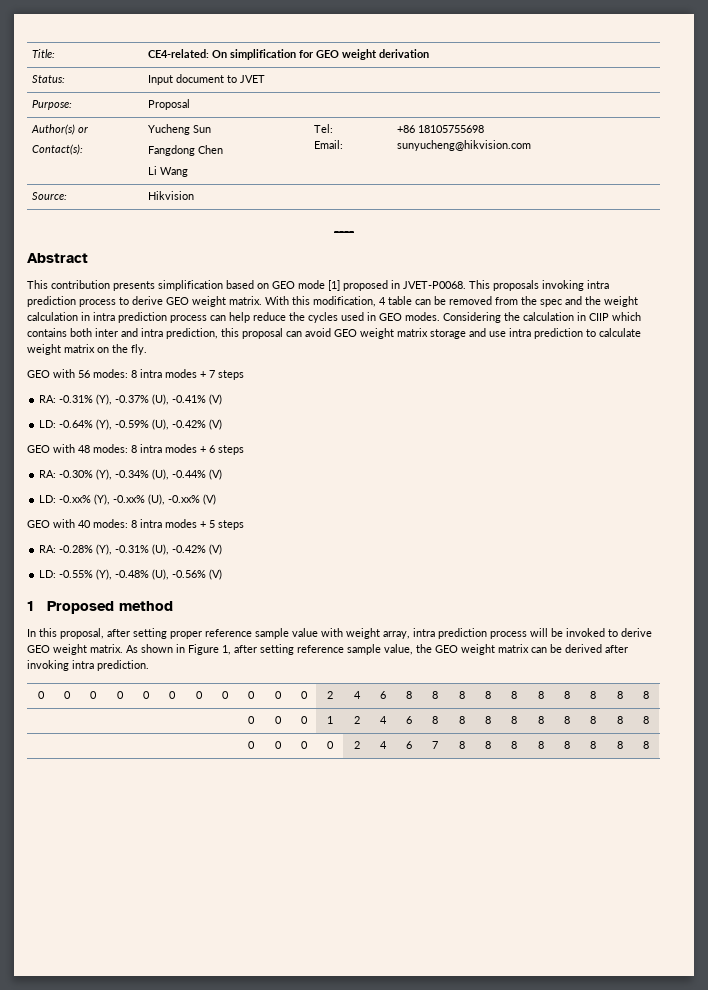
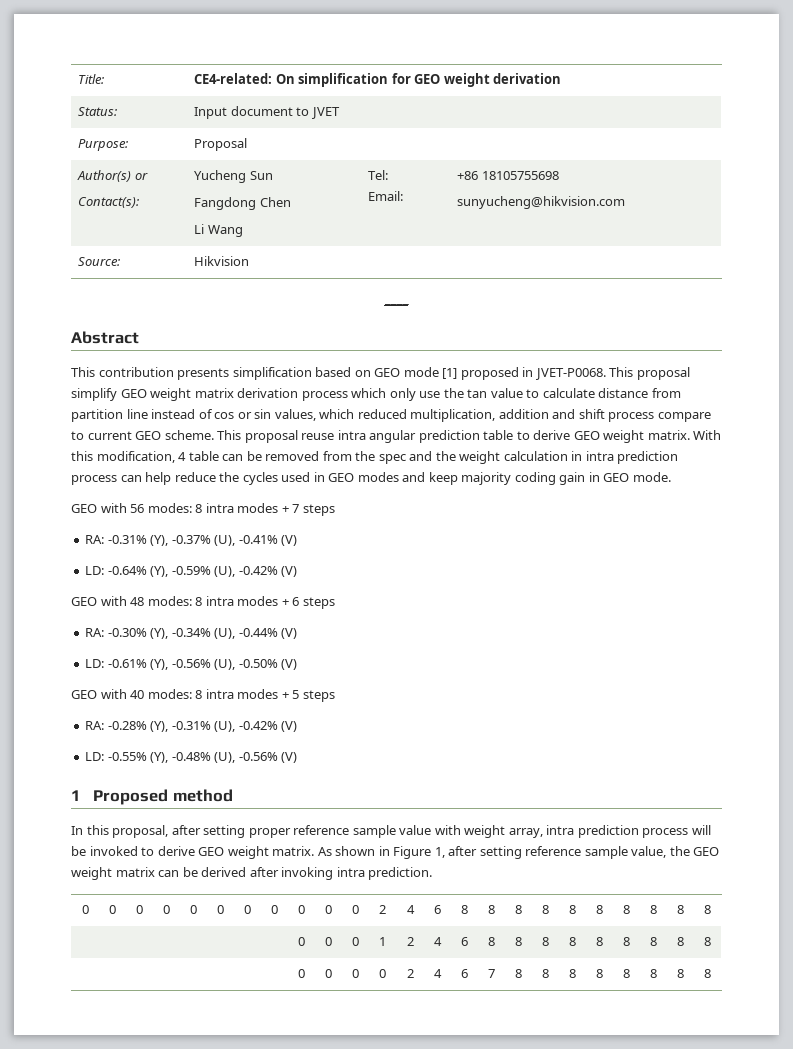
[493,280,609,291] [27,296,116,307] proposals invoking intra prediction process -> [636,367,690,380] [71,388,681,401] [71,409,711,422] [71,430,514,443] proposal simplify GEO weight matrix derivation process which only use the tan value to calculate distance from partition line instead of cos or sin values, which reduced multiplication, addition and shift process compare to current GEO scheme. This proposal reuse intra angular prediction table
[405,312,641,323] [27,328,641,339] [27,344,147,355] modes. Considering the calculation in CIIP which contains both inter and intra prediction, this proposal can avoid GEO weight matrix storage and use intra prediction to calculate weight matrix on the fly. -> [357,472,671,485] modes and keep majority coding gain in GEO mode.
[59,494,201,505] -0.xx% (Y), -0.xx% (U), -0.xx% -> [107,659,278,670] -0.61% (Y), -0.56% (U), -0.50%

